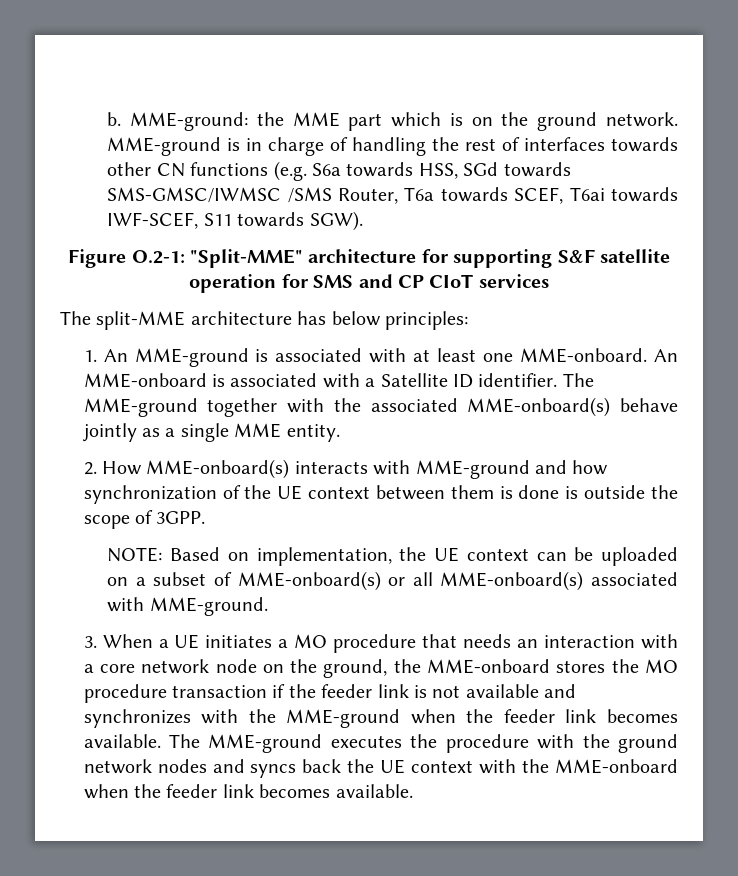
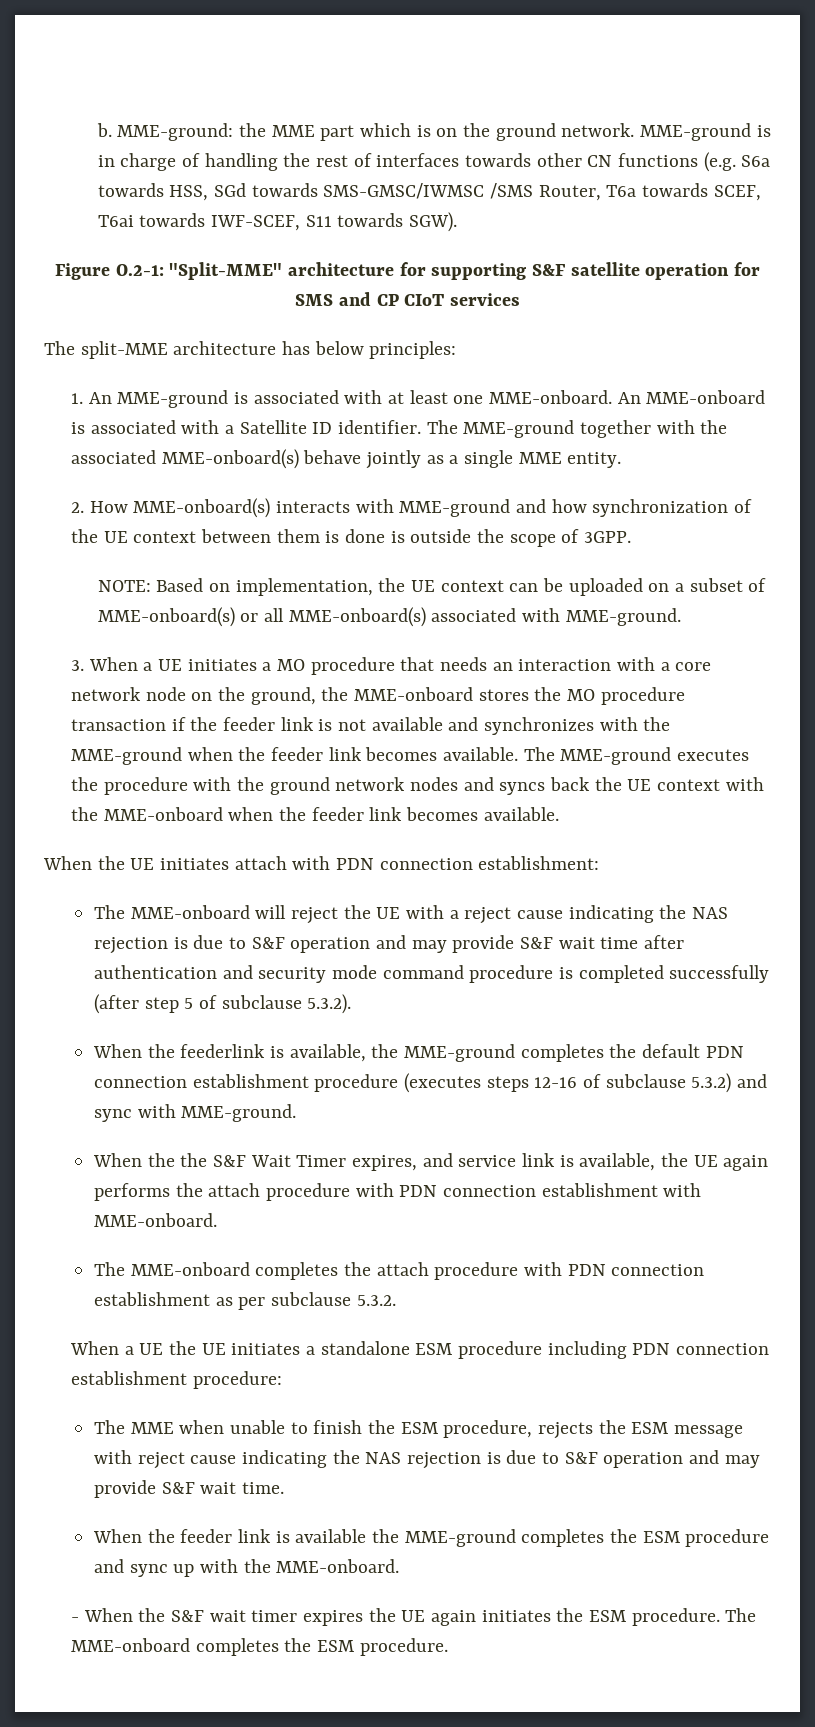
(413, 791) none -> [43,856,600,870] [93,905,728,924] [93,935,684,954] [93,965,770,983] [93,994,352,1014] [92,1044,744,1062] [93,1073,767,1093] [93,1104,297,1122] [92,1153,769,1171] [93,1183,702,1201] [93,1213,217,1227] [93,1262,705,1280] [93,1292,396,1310] [69,1341,769,1359] [70,1371,282,1389] [93,1420,743,1439] [93,1450,760,1469] [93,1480,284,1498] [92,1529,770,1547] [93,1559,400,1577] [70,1608,757,1626] [70,1638,448,1656] // When the UE initiates attach with PDN connection establishment: // The MME-onboard will reject the UE with a reject cause indicating the NAS rejection is due to S&F operation and may provide S&F wait time after authentication and security mode command procedure is completed successfully (after step 5 of subclause 5.3.2). // When the feederlink is available, the MME-ground completes the default PDN connection establishment procedure (executes steps 12-16 of subclause 5.3.2) and sync with MME-ground. // When the the S&F Wait Timer expires, and service link is available, the UE again performs the attach procedure with PDN connection establishment with MME-onboard. // The MME-onboard completes the attach procedure with PDN connection establishment as per subclause 5.3.2. // When a UE the UE initiates a standalone ESM procedure including PDN connection establishment procedure: // The MME when unable to finish the ESM procedure, rejects the ESM message with reject cause indicating the NAS rejection is due to S&F operation and may provide S&F wait time. // When the feeder link is available the MME-ground completes the ESM procedure and sync up with the MME-onboard. // - When the S&F wait timer expires the UE again initiates the ESM procedure. The MME-onboard completes the ESM procedure.

